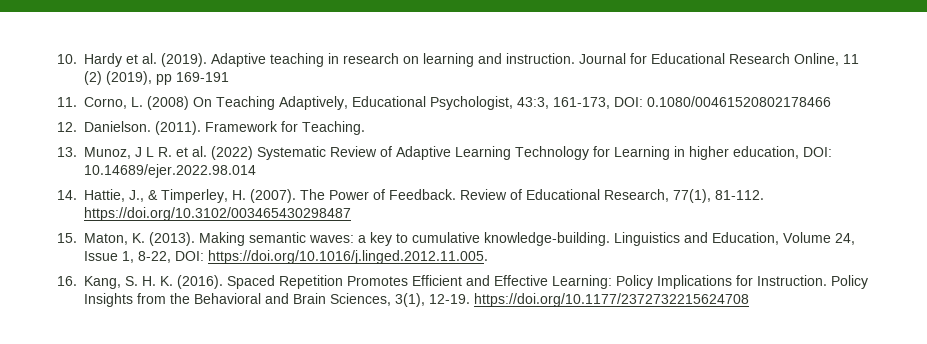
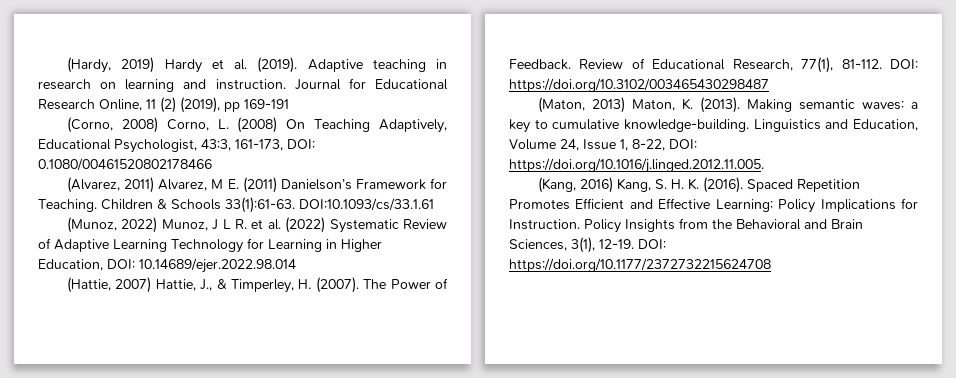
[57,54,77,64] 10. -> [67,57,155,73] (Hardy, 2019)
[57,97,77,107] 11. -> [67,117,158,133] (Corno, 2008)
[57,121,365,135] [57,147,77,157] 12. Danielson. (2011). Framework for Teaching. // 13. -> [67,177,448,193] [38,197,434,213] [67,217,158,233] (Alvarez, 2011) Alvarez, M E. (2011) Danielson’s Framework for Teaching. Children & Schools 33(1):61-63. DOI:10.1093/cs/33.1.61 // (Munoz, 2022)
[689,146,799,160] higher education, -> [341,239,382,252] [38,259,103,271] Higher Education,
[57,190,77,200] 14. -> [67,277,152,293] (Hattie, 2007)
(764, 195) none -> [890,59,918,69] DOI:
[57,233,77,243] 15. -> [538,97,626,113] (Maton, 2013)
[57,276,77,286] 16. -> [538,177,614,193] (Kang, 2016)
(470, 299) none -> [638,239,666,249] DOI:

